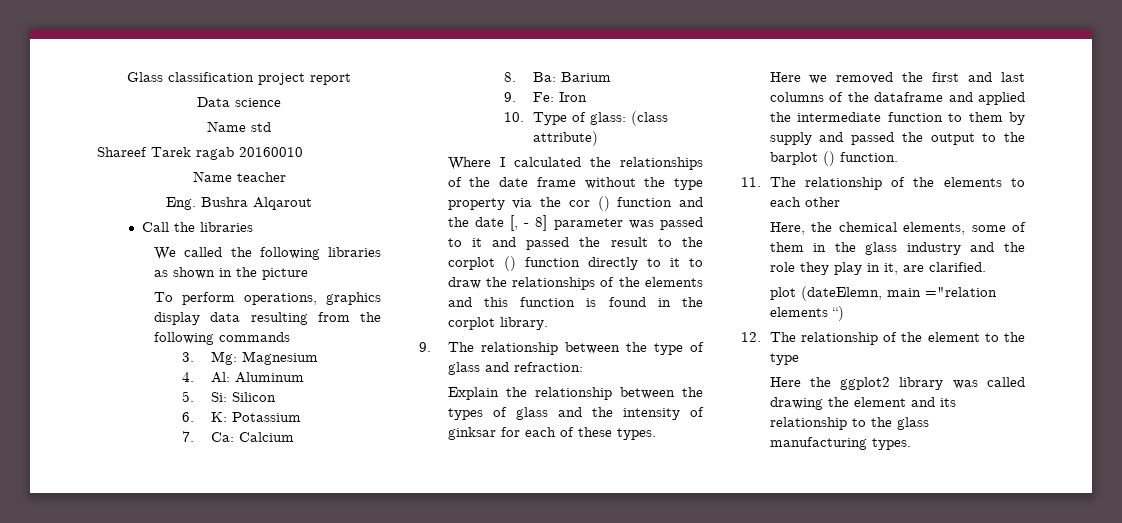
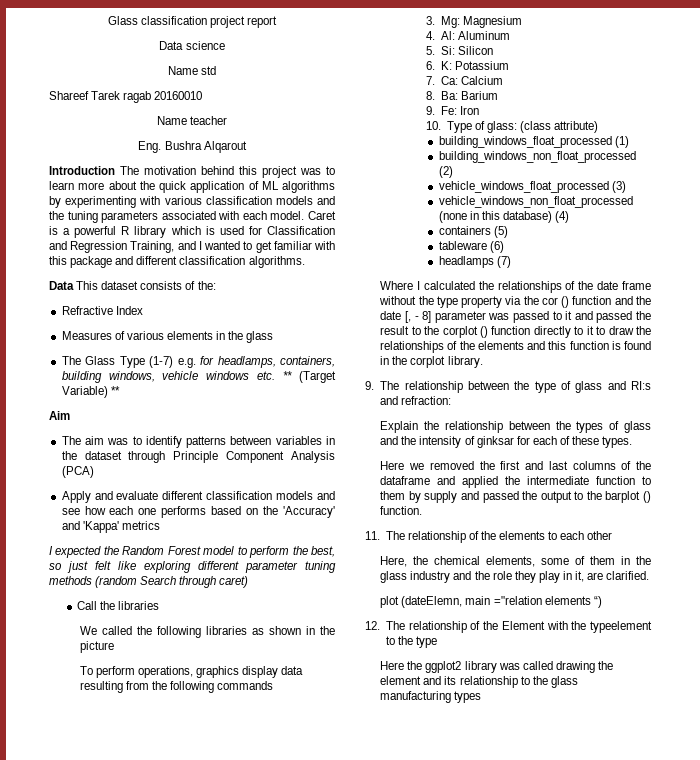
(312, 203) none -> [49,166,335,178] [49,181,335,193] [49,196,335,208] [49,211,337,223] [49,226,335,238] [49,241,336,253] [49,256,305,268] [49,281,216,290] [61,306,143,315] [61,331,274,343] [61,356,335,368] [61,371,337,383] [61,386,120,398] [49,411,70,420] [61,436,335,448] [61,451,335,463] [61,466,94,478] [61,491,335,503] [61,506,335,518] [61,521,160,533] [49,546,335,558] [49,561,336,573] [49,576,249,588] // Introduction The motivation behind this project was to learn more about the quick application of ML algorithms by experimenting with various classification models and the tuning parameters associated with each model. Caret is a powerful R library which is used for Classification and Regression Training, and I wanted to get familiar with this package and different classification algorithms. // Data This dataset consists of the: // Refractive Index // Measures of various elements in the glass // The Glass Type (1-7) e.g. for headlamps, containers, building windows, vehicle windows etc. ** (Target Variable) ** // Aim // The aim was to identify patterns between variables in the dataset through Principle Component Analysis (PCA) // Apply and evaluate different classification models and see how each one performs based on the 'Accuracy' and 'Kappa' metrics // I expected the Random Forest model to perform the best, so just felt like exploring different parameter tuning methods (random Search through caret)
(598, 138) none -> [438,136,629,148] [438,151,636,163] [438,166,453,178] [438,181,626,193] [438,196,633,208] [438,211,570,223] [438,226,508,238] [438,241,504,253] [438,256,511,268] // building_windows_float_processed (1) // building_windows_non_float_processed (2) // vehicle_windows_float_processed (3) // vehicle_windows_non_float_processed (none in this database) (4) // containers (5) // tableware (6) // headlamps (7)
(509, 367) none -> [631,381,651,390] [380,396,399,405] RI:s and
[927,332,980,342] element -> [501,621,652,633] Element with the typeelement
[871,438,911,450] types. -> [454,691,482,703] types

